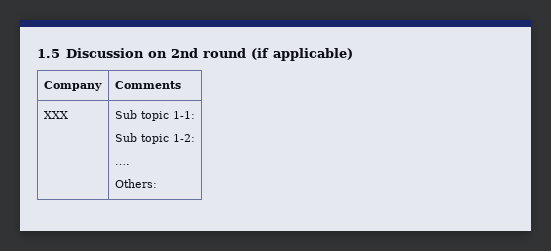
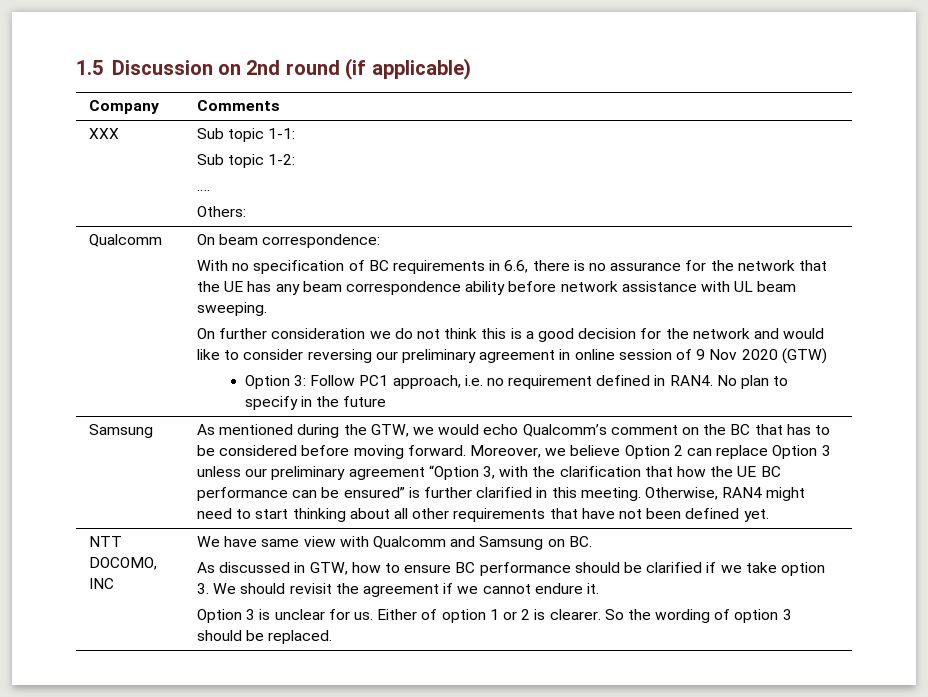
(157, 183) none -> [89,234,163,247] [197,234,381,248] [197,260,827,274] [197,281,797,295] [197,302,268,316] [197,328,825,342] [197,348,827,364] [244,375,789,389] [244,396,387,410] [89,424,154,438] [197,424,830,438] [197,445,831,459] [197,465,781,480] [197,487,806,501] [197,508,769,522] [89,536,123,547] [89,557,158,570] [89,578,115,589] [197,536,592,550] [197,562,825,576] [197,583,599,597] [197,609,792,623] [197,630,333,644] // Qualcomm | On beam correspondence: // With no specification of BC requirements in 6.6, there is no assurance for the network that the UE has any beam correspondence ability before network assistance with UL beam sweeping. // On further consideration we do not think this is a good decision for the network and would like to consider reversing our preliminary agreement in online session of 9 Nov 2020 (GTW) // Option 3: Follow PC1 approach, i.e. no requirement defined in RAN4. No plan to specify in the future // Samsung | As mentioned during the GTW, we would echo Qualcomm’s comment on the BC that has to be considered before moving forward. Moreover, we believe Option 2 can replace Option 3 unless our preliminary agreement “Option 3, with the clarification that how the UE BC performance can be ensured” is further clarified in this meeting. Otherwise, RAN4 might need to start thinking about all other requirements that have not been defined yet. // NTT DOCOMO, INC | We have same view with Qualcomm and Samsung on BC. // As discussed in GTW, how to ensure BC performance should be clarified if we take option 3. We should revisit the agreement if we cannot endure it. // Option 3 is unclear for us. Either of option 1 or 2 is clearer. So the wording of option 3 should be replaced.

